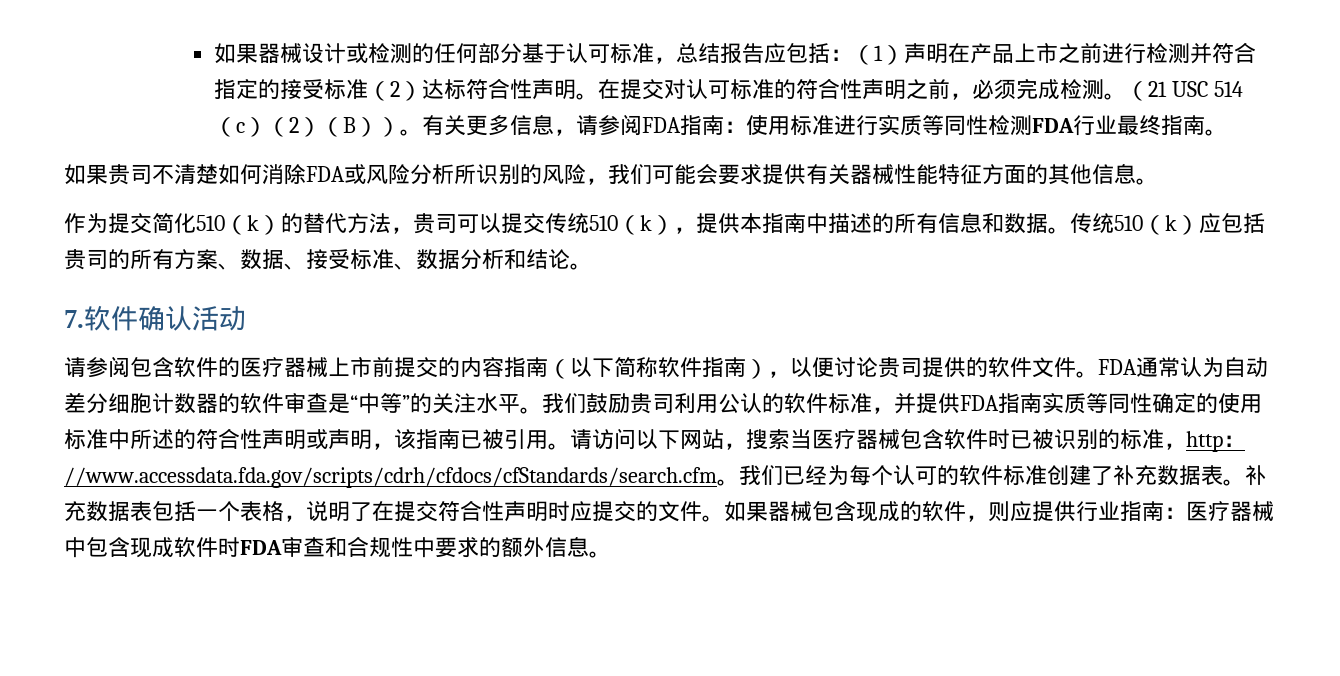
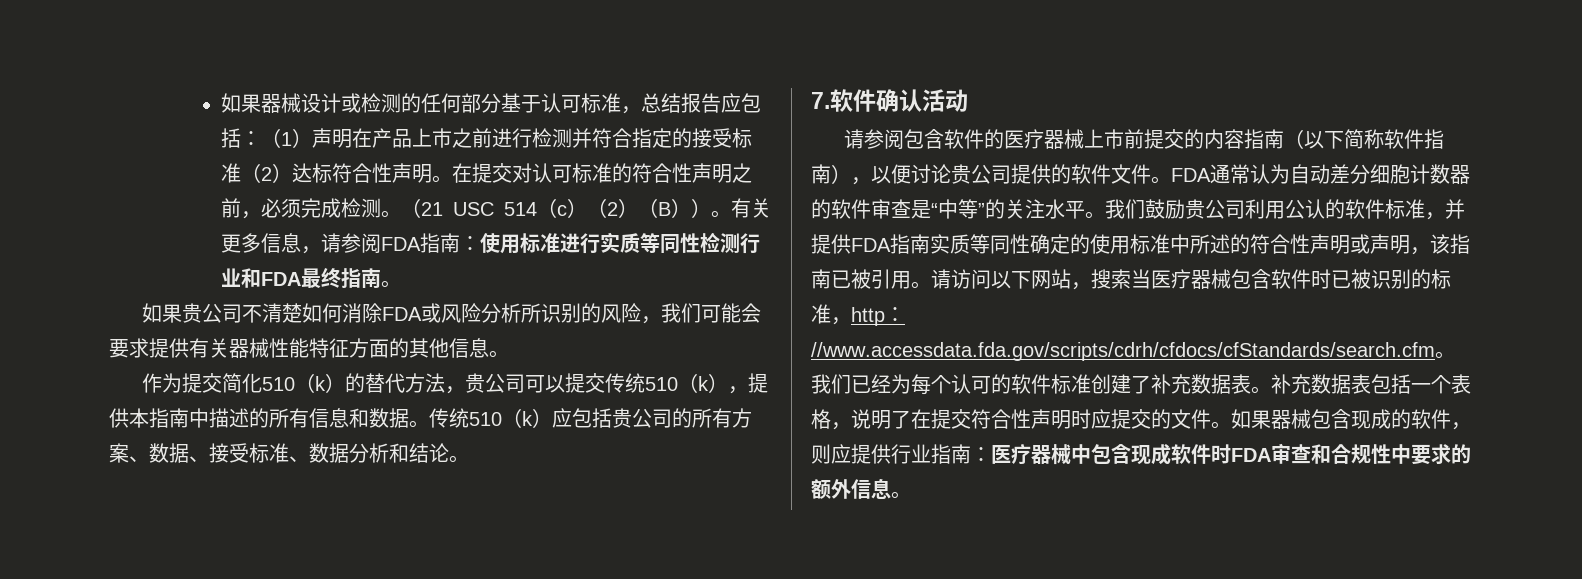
[1031,115,1117,136] FDA行业 -> [740,233,761,254] [221,268,302,288] 行业和FDA
(130, 174) none -> [201,303,222,323] 公
(435, 223) none -> [484,373,505,393] 公
(86, 259) none -> [632,408,652,428] 公
(900, 367) none -> [971,164,991,184] 公
(652, 403) none -> [1205,199,1225,219] 公

